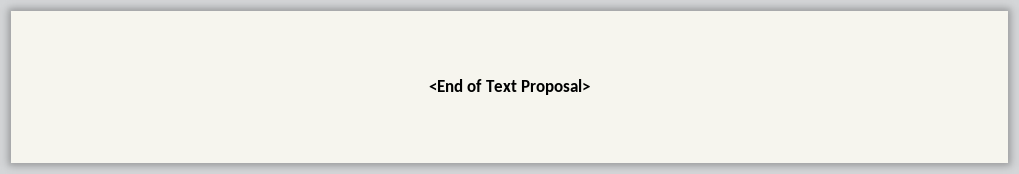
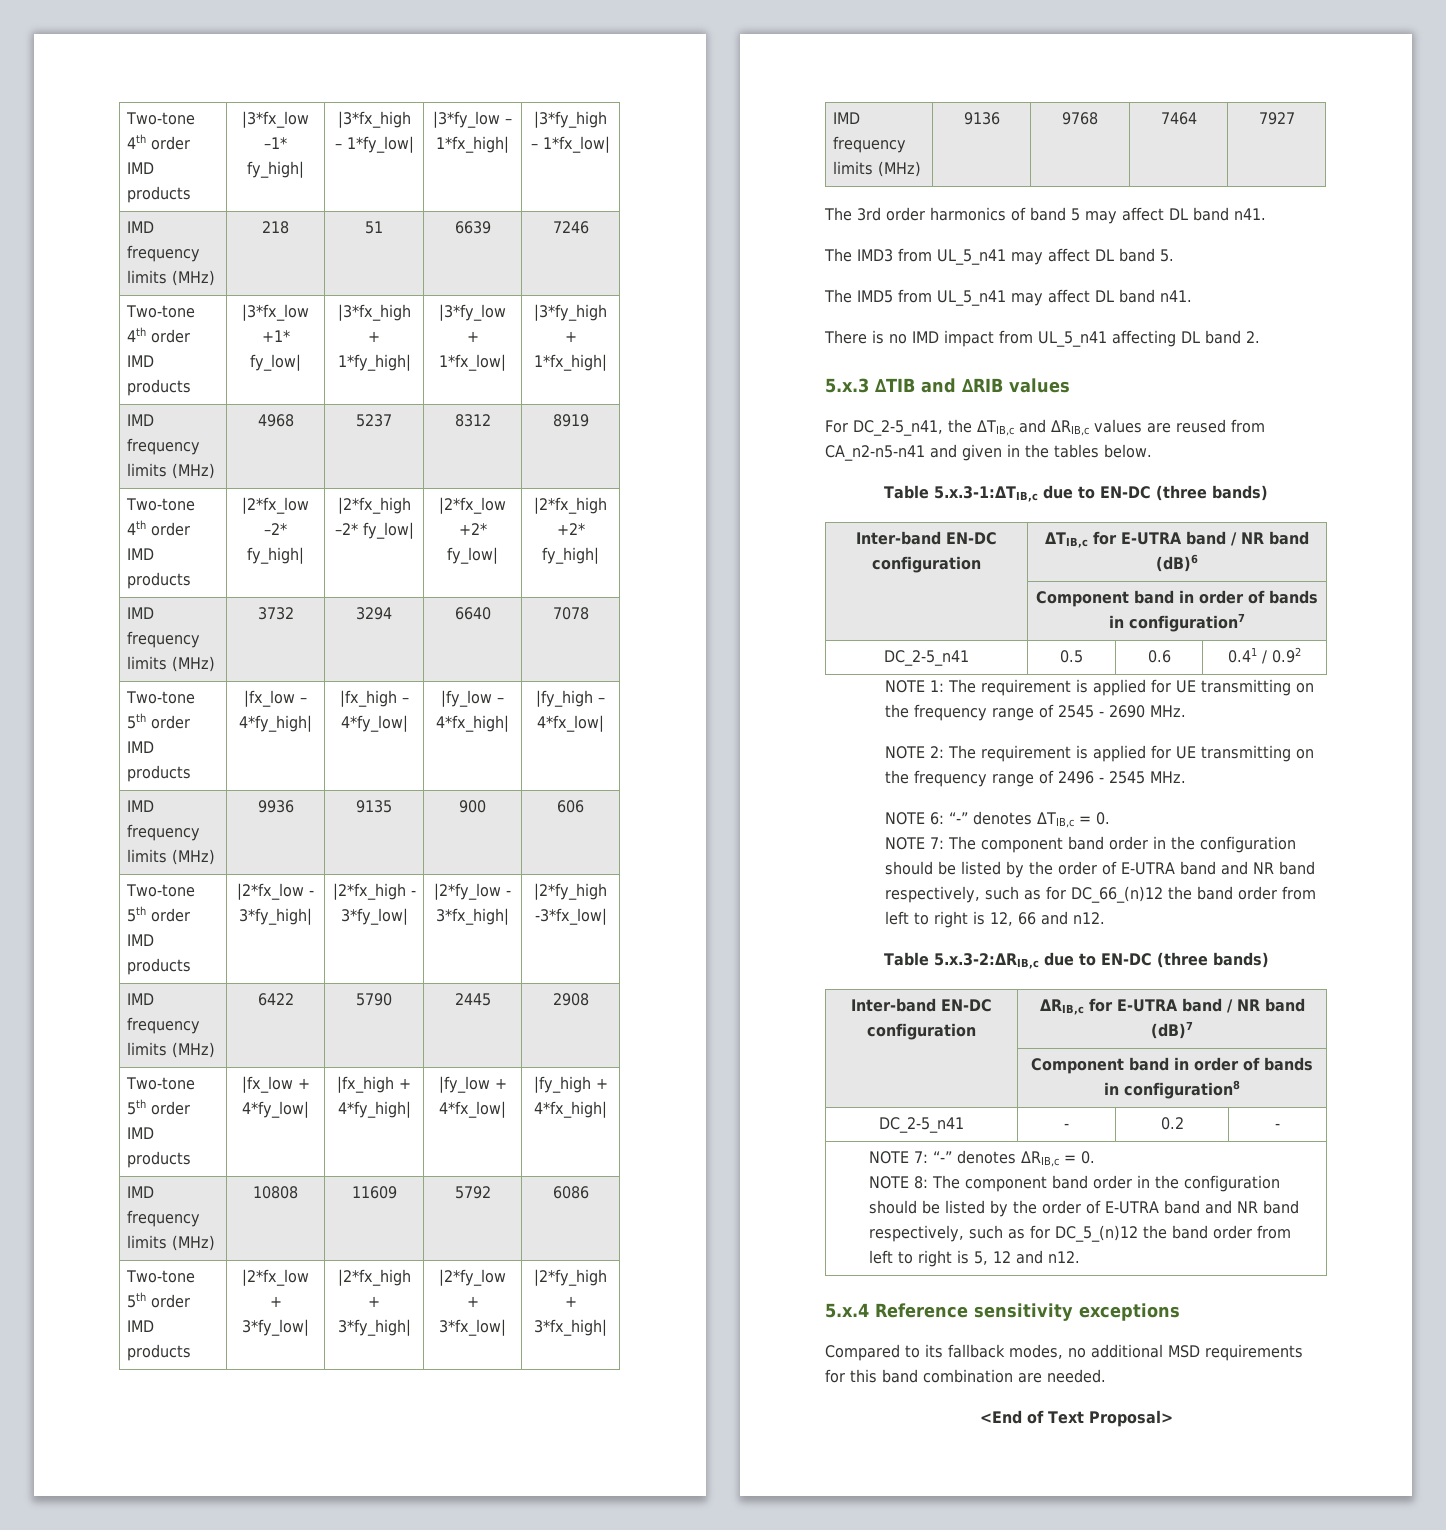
(428, 85) none -> [126,112,196,125] [127,134,191,150] [127,162,155,174] [127,186,192,203] [242,111,309,128] [264,137,287,149] [247,161,304,178] [337,111,411,128] [334,136,414,153] [433,111,512,128] [436,136,509,153] [534,111,607,128] [531,136,610,153] [127,221,155,233] [127,245,201,262] [127,270,216,286] [262,221,289,234] [365,221,383,234] [454,221,491,234] [552,221,589,234] [126,305,196,318] [127,327,191,343] [127,355,155,367] [127,379,192,396] [242,304,309,321] [261,330,290,342] [250,354,301,371] [337,304,411,321] [368,331,380,342] [337,354,411,371] [439,304,506,321] [466,331,479,342] [439,354,506,371] [534,304,607,321] [564,331,577,342] [534,354,607,371] [127,414,155,426] [127,438,201,455] [127,463,216,479] [257,414,294,427] [356,414,392,427] [454,414,491,427] [552,414,589,427] [126,498,196,511] [127,520,191,536] [127,548,155,560] [127,572,192,589] [242,497,309,514] [264,523,287,535] [247,547,304,564] [337,497,411,514] [334,522,414,539] [439,497,506,514] [458,523,487,535] [447,547,498,564] [534,497,607,514] [556,523,585,535] [542,547,599,564] [127,607,155,619] [127,631,201,648] [127,656,216,672] [257,607,294,620] [356,607,392,620] [454,607,491,620] [552,607,589,620] [126,691,196,704] [127,713,191,729] [127,741,155,753] [127,765,192,782] [244,690,307,707] [239,715,312,732] [339,690,409,707] [340,715,408,732] [441,690,504,707] [436,715,509,732] [536,690,605,707] [537,715,604,732] [127,800,155,812] [127,824,201,841] [127,849,216,865] [257,800,294,813] [356,800,392,813] [459,800,486,813] [557,800,584,813] [126,884,196,897] [127,906,191,922] [127,934,155,946] [127,958,192,975] [237,883,314,900] [239,908,312,925] [332,883,416,900] [340,908,408,925] [434,883,511,900] [436,908,509,925] [534,883,607,900] [534,908,607,925] [127,993,155,1005] [127,1017,201,1034] [127,1042,216,1058] [257,993,294,1006] [356,993,392,1006] [454,993,491,1006] [552,993,589,1006] [126,1077,196,1090] [127,1099,191,1115] [127,1127,155,1139] [127,1151,192,1168] [241,1076,310,1093] [242,1101,309,1118] [337,1076,411,1093] [337,1101,411,1118] [438,1076,507,1093] [439,1101,506,1118] [533,1076,608,1093] [534,1101,607,1118] [127,1186,155,1198] [127,1210,201,1227] [127,1235,216,1251] [253,1186,298,1199] [351,1186,397,1199] [454,1186,491,1199] [552,1186,589,1199] [126,1270,196,1283] [127,1292,191,1308] [127,1320,155,1332] [127,1344,192,1361] [242,1269,309,1286] [269,1296,282,1307] [242,1319,309,1336] [337,1269,411,1286] [368,1296,380,1307] [337,1319,411,1336] [439,1269,506,1286] [466,1296,479,1307] [439,1319,506,1336] [534,1269,607,1286] [564,1296,577,1307] [534,1319,607,1336] [833,112,861,124] [833,136,907,153] [833,161,922,177] [963,112,1000,125] [1062,112,1098,125] [1160,112,1197,125] [1258,112,1295,125] [824,207,1266,224] [824,248,1174,265] [824,289,1192,306] [824,330,1260,347] [825,378,1070,393] [825,419,1265,436] [825,444,1152,461] [884,485,1268,502] [856,531,997,545] [872,556,981,573] [1045,531,1309,548] [1156,554,1198,572] [1036,590,1318,607] [1109,613,1245,632] [884,650,969,666] [1060,650,1083,663] [1147,650,1171,663] [1228,647,1301,664] [885,679,1315,696] [885,704,1187,721] [885,745,1315,762] [885,770,1187,787] [885,811,1111,828] [885,836,1297,853] [885,861,1316,878] [885,886,1317,903] [885,911,1106,928] [883,952,1269,969] [851,998,992,1012] [867,1023,976,1040] [1039,998,1305,1015] [1151,1021,1193,1039] [1031,1057,1313,1074] [1104,1080,1240,1099] [879,1117,964,1133] [1064,1123,1069,1129] [1160,1117,1184,1130] [1275,1123,1280,1129] [869,1150,1096,1167] [869,1175,1281,1192] [869,1200,1300,1217] [869,1225,1292,1242] [869,1250,1081,1267] [825,1303,1180,1321] [825,1344,1303,1361] [825,1369,1106,1383] Two-tone 4th order IMD products | |3*fx_low –1* fy_high| | |3*fx_high – 1*fy_low| | |3*fy_low – 1*fx_high| | |3*fy_high – 1*fx_low| // IMD frequency limits (MHz) | 218 | 51 | 6639 | 7246 // Two-tone 4th order IMD products | |3*fx_low +1* fy_low| | |3*fx_high + 1*fy_high| | |3*fy_low + 1*fx_low| | |3*fy_high + 1*fx_high| // IMD frequency limits (MHz) | 4968 | 5237 | 8312 | 8919 // Two-tone 4th order IMD products | |2*fx_low –2* fy_high| | |2*fx_high –2* fy_low| | |2*fx_low +2* fy_low| | |2*fx_high +2* fy_high| // IMD frequency limits (MHz) | 3732 | 3294 | 6640 | 7078 // Two-tone 5th order IMD products | |fx_low – 4*fy_high| | |fx_high – 4*fy_low| | |fy_low – 4*fx_high| | |fy_high – 4*fx_low| // IMD frequency limits (MHz) | 9936 | 9135 | 900 | 606 // Two-tone 5th order IMD products | |2*fx_low - 3*fy_high| | |2*fx_high - 3*fy_low| | |2*fy_low - 3*fx_high| | |2*fy_high -3*fx_low| // IMD frequency limits (MHz) | 6422 | 5790 | 2445 | 2908 // Two-tone 5th order IMD products | |fx_low + 4*fy_low| | |fx_high + 4*fy_high| | |fy_low + 4*fx_low| | |fy_high + 4*fx_high| // IMD frequency limits (MHz) | 10808 | 11609 | 5792 | 6086 // Two-tone 5th order IMD products | |2*fx_low + 3*fy_low| | |2*fx_high + 3*fy_high| | |2*fy_low + 3*fx_low| | |2*fy_high + 3*fx_high| // IMD frequency limits (MHz) | 9136 | 9768 | 7464 | 7927 // The 3rd order harmonics of band 5 may affect DL band n41. // The IMD3 from UL_5_n41 may affect DL band 5. // The IMD5 from UL_5_n41 may affect DL band n41. // There is no IMD impact from UL_5_n41 affecting DL band 2. // 5.x.3 ∆TIB and ∆RIB values // For DC_2-5_n41, the ΔTIB,c and ΔRIB,c values are reused from CA_n2-n5-n41 and given in the tables below. // Table 5.x.3-1:ΔTIB,c due to EN-DC (three bands) // Inter-band EN-DC configuration | ΔTIB,c for E-UTRA band / NR band (dB)6 // | Component band in order of bands in configuration7 // DC_2-5_n41 | 0.5 | 0.6 | 0.41 / 0.92 // NOTE 1: The requirement is applied for UE transmitting on the frequency range of 2545 - 2690 MHz. // NOTE 2: The requirement is applied for UE transmitting on the frequency range of 2496 - 2545 MHz. // NOTE 6: “-” denotes ΔTIB,c = 0. // NOTE 7: The component band order in the configuration should be listed by the order of E-UTRA band and NR band respectively, such as for DC_66_(n)12 the band order from left to right is 12, 66 and n12. // Table 5.x.3-2:ΔRIB,c due to EN-DC (three bands) // Inter-band EN-DC configuration | ΔRIB,c for E-UTRA band / NR band (dB)7 // | Component band in order of bands in configuration8 // DC_2-5_n41 | - | 0.2 | - // NOTE 7: “-” denotes ΔRIB,c = 0. // NOTE 8: The component band order in the configuration should be listed by the order of E-UTRA band and NR band respectively, such as for DC_5_(n)12 the band order from left to right is 5, 12 and n12. // 5.x.4 Reference sensitivity exceptions // Compared to its fallback modes, no additional MSD requirements for this band combination are needed. //

